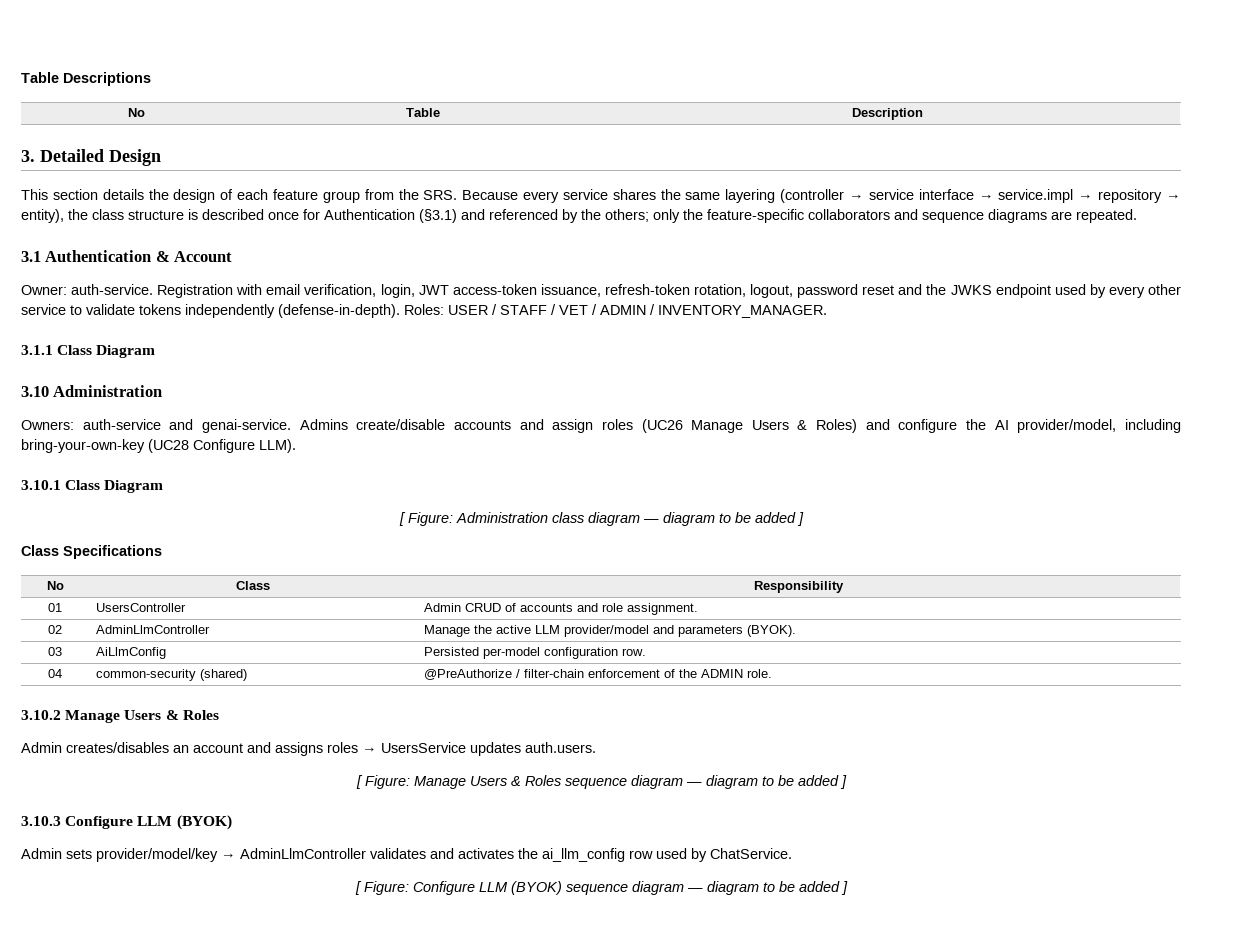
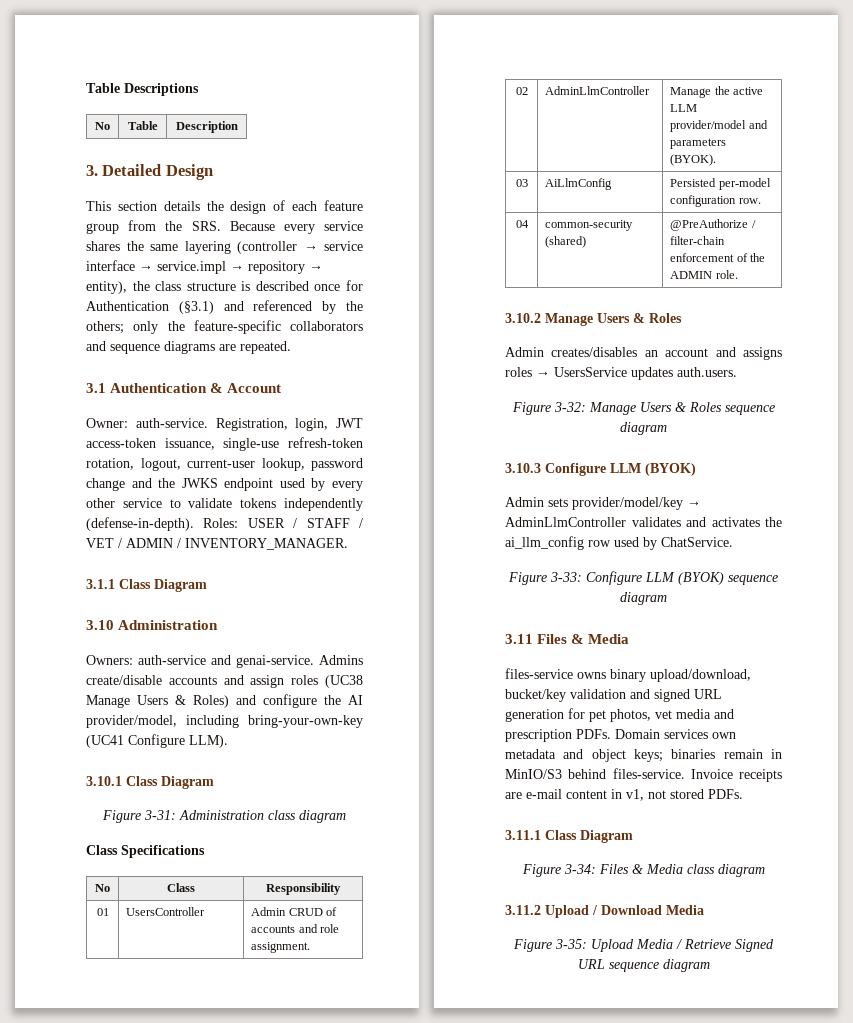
[157,284,377,298] Registration with email verification, -> [215,418,288,431] Registration,
(601, 290) none -> [223,438,280,451] single-use
[797,284,895,298] password reset -> [187,458,363,471] [86,478,125,491] current-user lookup, password change
[641,419,683,433] (UC26 -> [325,675,364,688] (UC38
[148,439,189,453] (UC28 -> [86,735,124,748] (UC41
[398,512,453,526] [ Figure: -> [102,810,176,823] Figure 3-31:
[642,512,804,526] — diagram to be added ] -> (346, 816) none
[355,775,410,789] [ Figure: -> [511,402,586,415] Figure 3-32:
[685,775,847,789] — diagram to be added ] -> (667, 428) none
[354,881,409,895] [ Figure: -> [508,572,582,585] Figure 3-33:
[686,881,848,895] — diagram to be added ] -> [505,634,630,644] [505,668,751,682] [505,689,722,702] [505,708,734,722] [505,729,736,742] [505,749,782,762] [505,768,782,782] [505,789,743,801] [505,830,633,843] [521,864,765,877] [505,905,704,918] [513,939,774,952] [577,959,710,972] // 3.11 Files & Media // files-service owns binary upload/download, bucket/key validation and signed URL generation for pet photos, vet media and prescription PDFs. Domain services own metadata and object keys; binaries remain in MinIO/S3 behind files-service. Invoice receipts are e-mail content in v1, not stored PDFs. // 3.11.1 Class Diagram // Figure 3-34: Files & Media class diagram // 3.11.2 Upload / Download Media // Figure 3-35: Upload Media / Retrieve Signed URL sequence diagram

